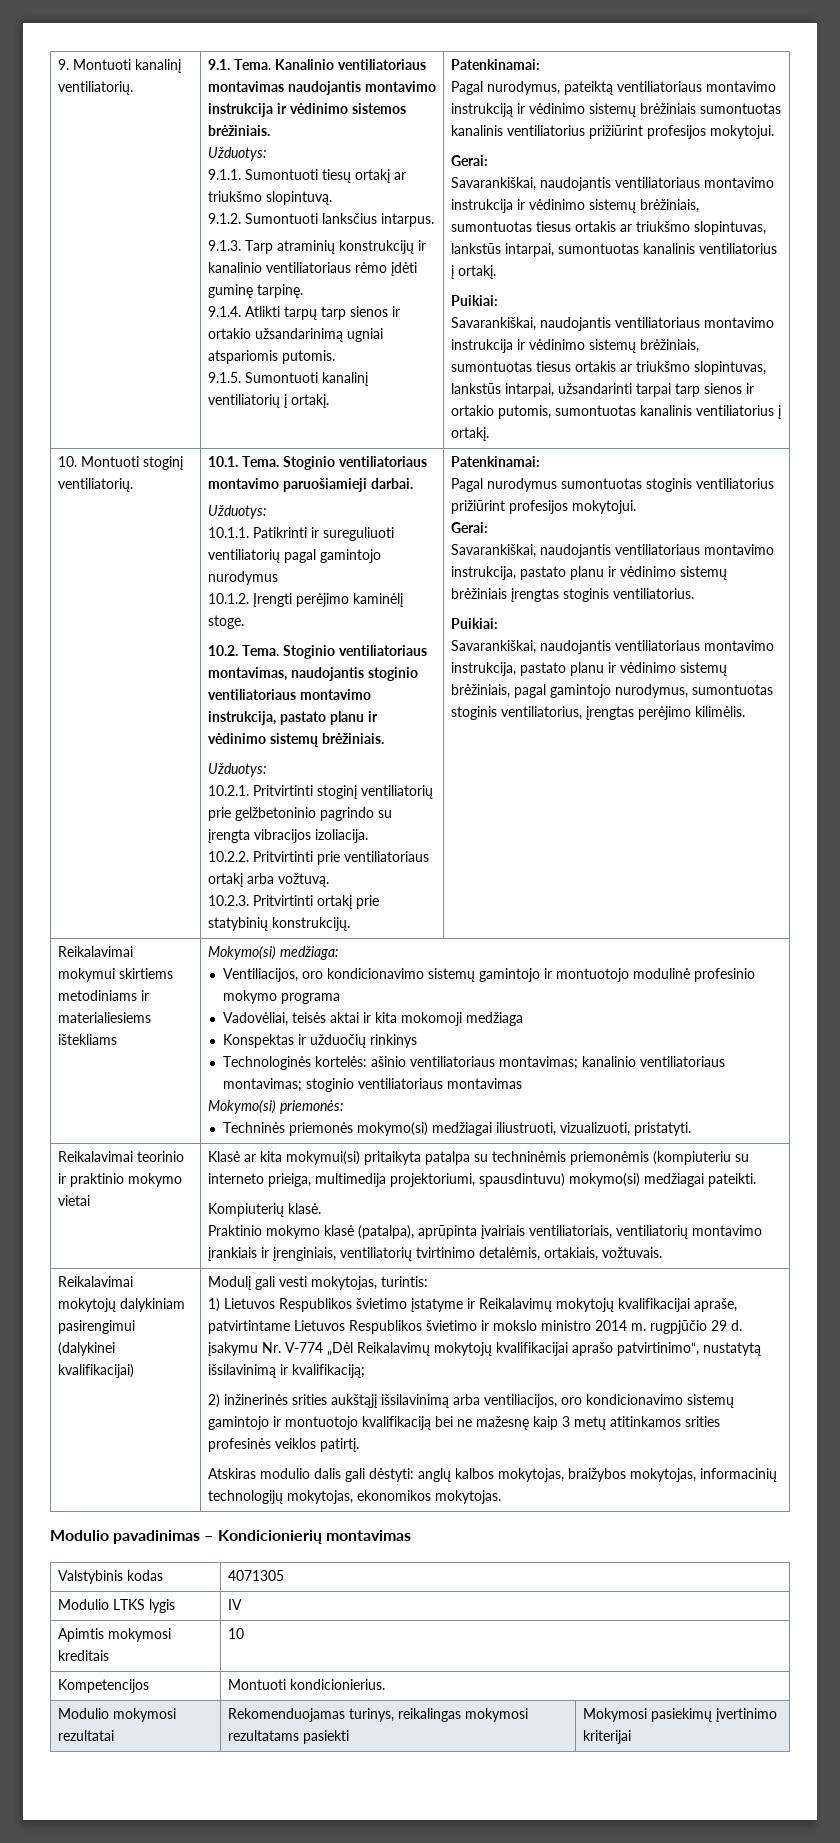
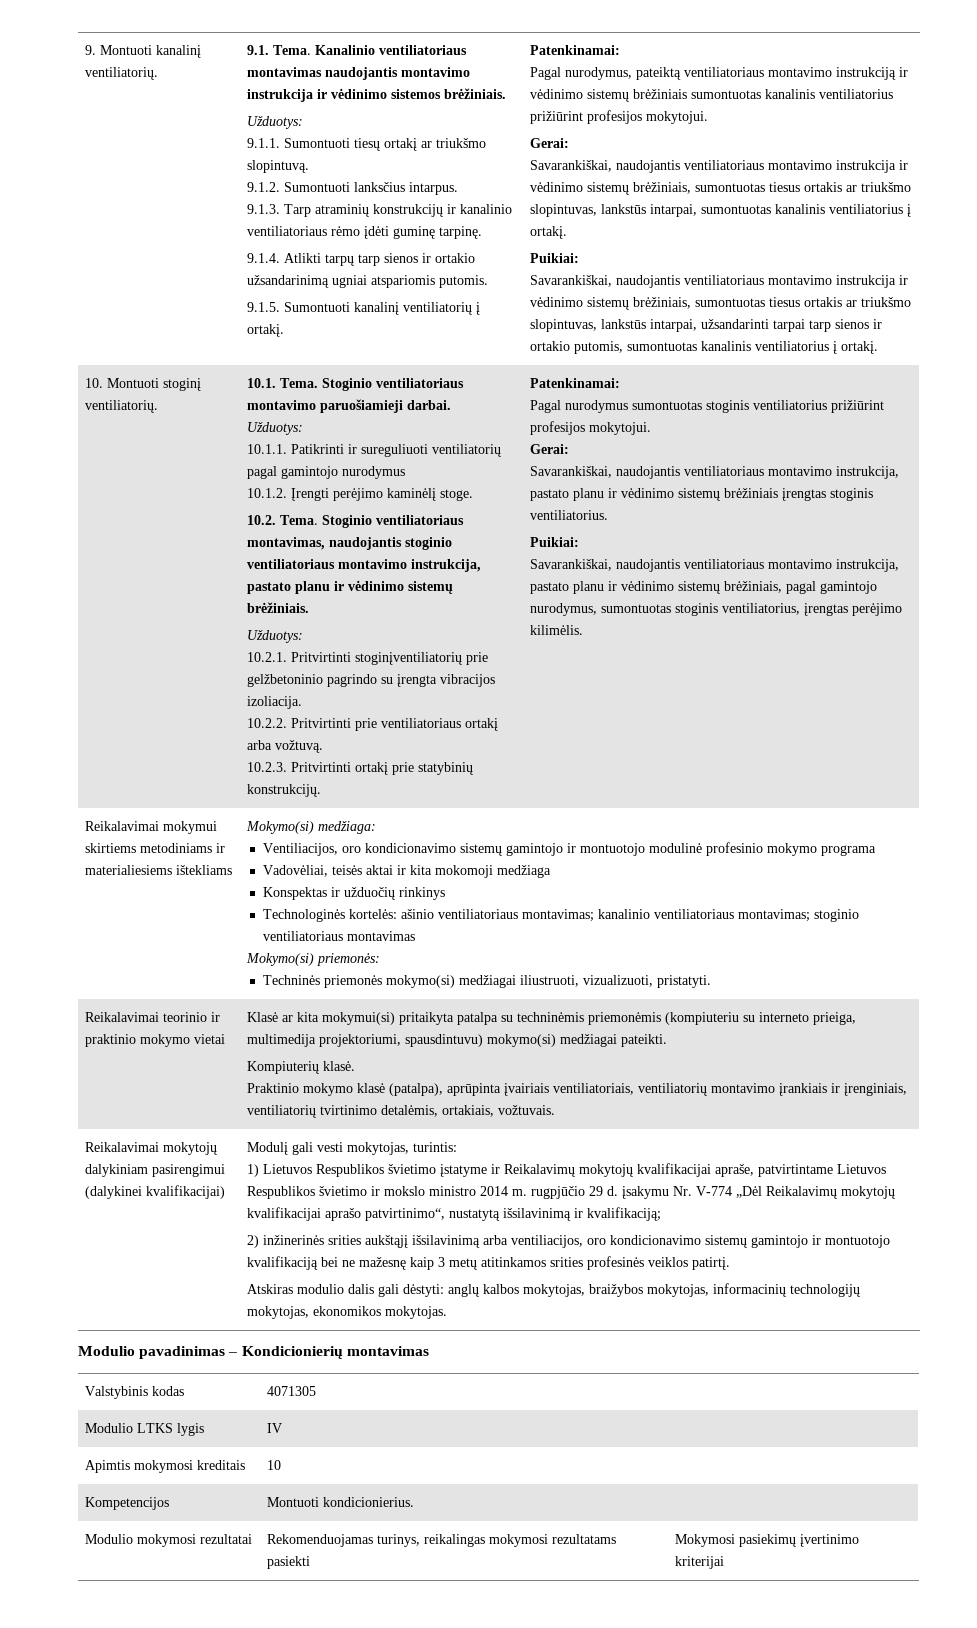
[316,785,433,799] stoginį ventiliatorių -> [355,652,463,665] stoginįventiliatorių

